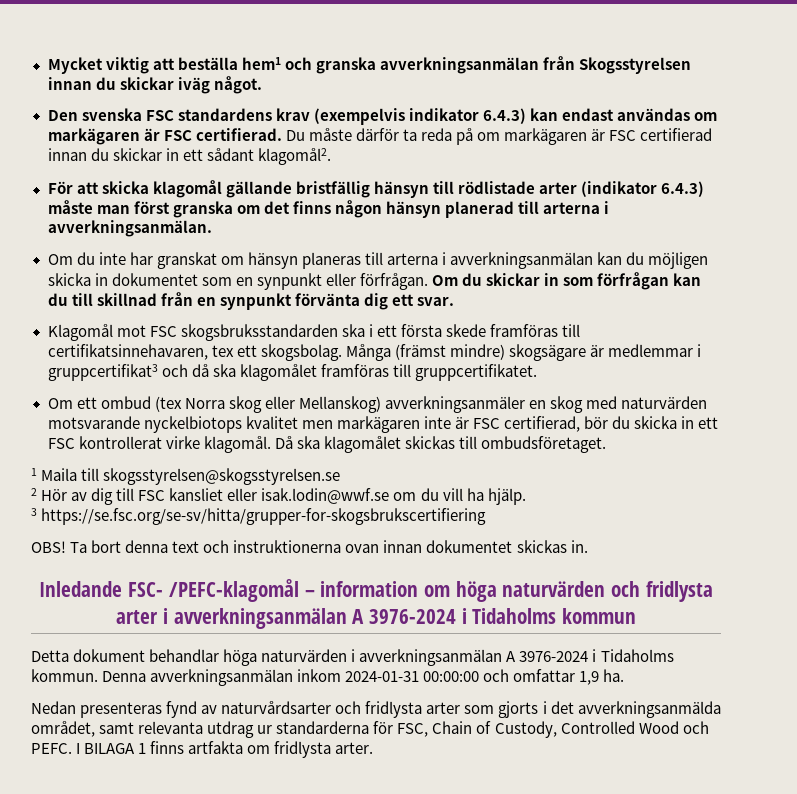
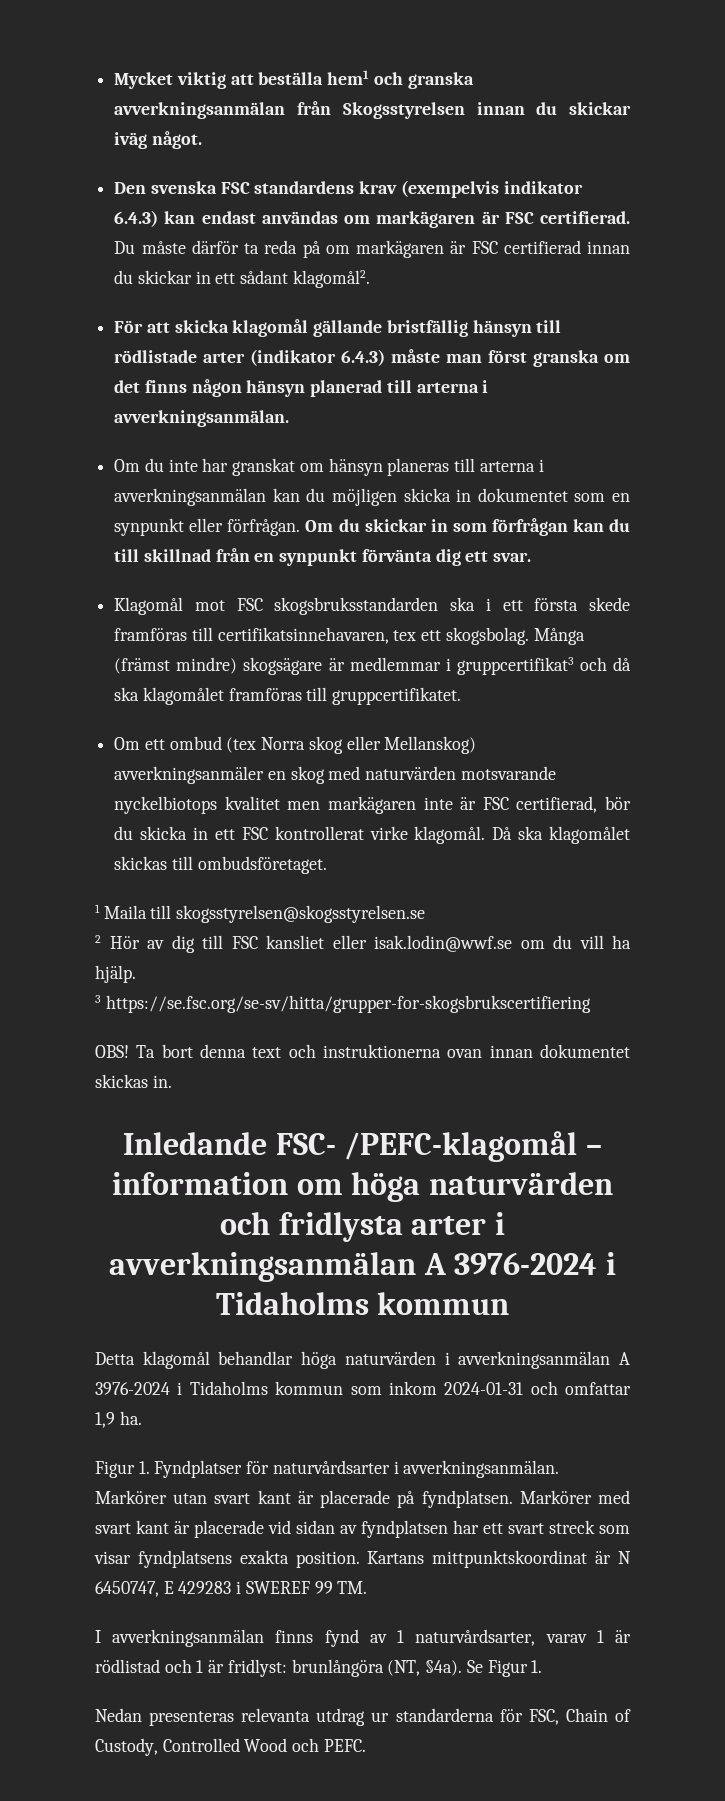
[73,649,146,662] dokument -> [142,1351,210,1369] klagomål
[31,669,294,686] kommun. Denna avverkningsanmälan -> [275,1381,382,1395] kommun som
[423,671,480,682] 00:00:00 -> (524, 1388) none
[31,701,721,718] [31,721,135,737] Nedan presenteras fynd av naturvårdsarter och fridlysta arter som gjorts i det avverkningsanmälda området, samt -> [95,1460,560,1478] [95,1490,630,1508] [95,1520,630,1538] [94,1550,631,1568] [95,1581,368,1597] [95,1629,631,1647] [95,1659,543,1677] [95,1708,235,1726] Figur 1. Fyndplatser för naturvårdsarter i avverkningsanmälan. Markörer utan svart kant är placerade på fyndplatsen. Markörer med svart kant är placerade vid sidan av fyndplatsen har ett svart streck som visar fyndplatsens exakta position. Kartans mittpunktskoordinat är N 6450747, E 429283 i SWEREF 99 TM. // I avverkningsanmälan finns fynd av 1 naturvårdsarter, varav 1 är rödlistad och 1 är fridlyst: brunlångöra (NT, §4a). Se Figur 1. // Nedan presenteras
[76,741,374,758] I BILAGA 1 finns artfakta om fridlysta arter. -> (366, 1745) none

